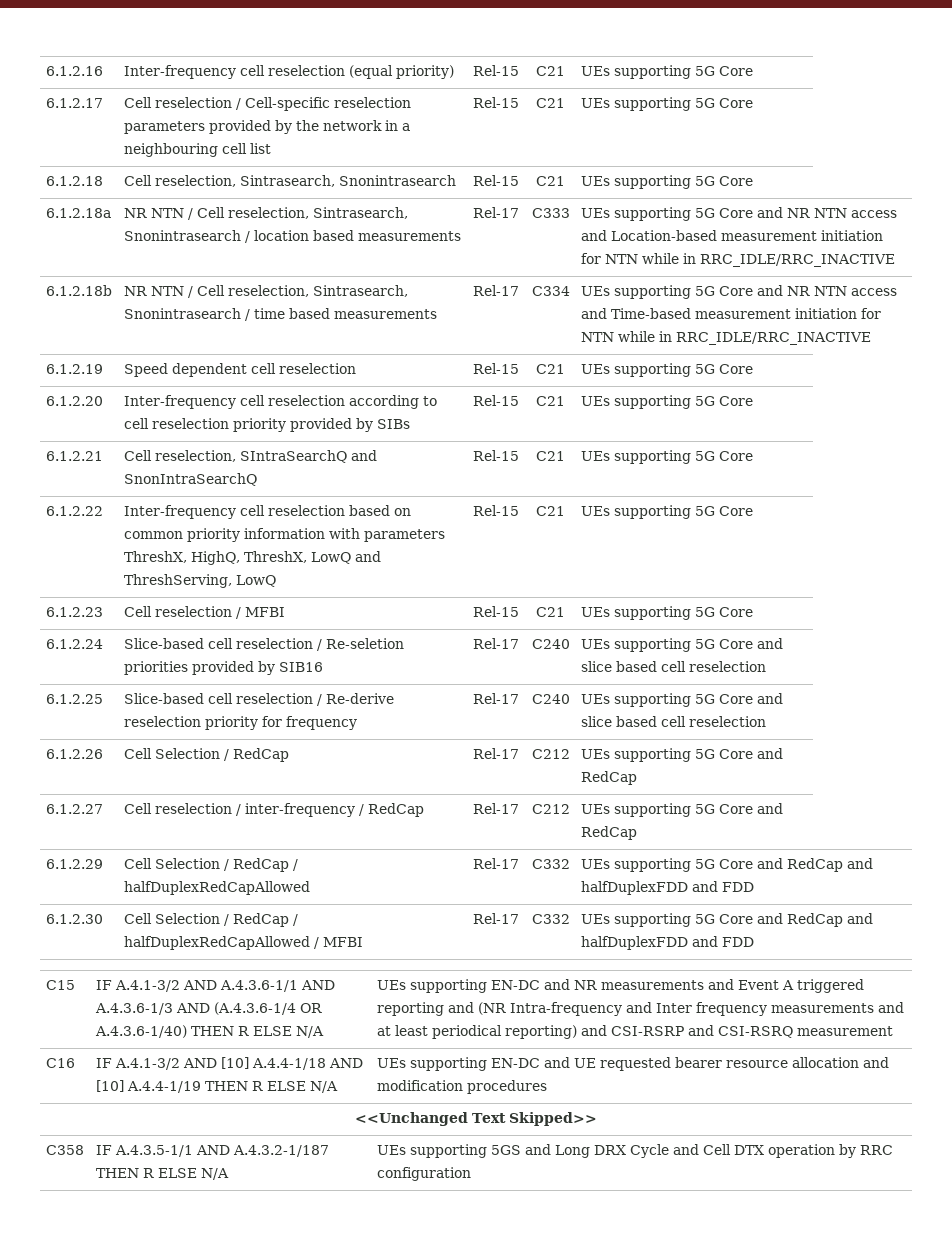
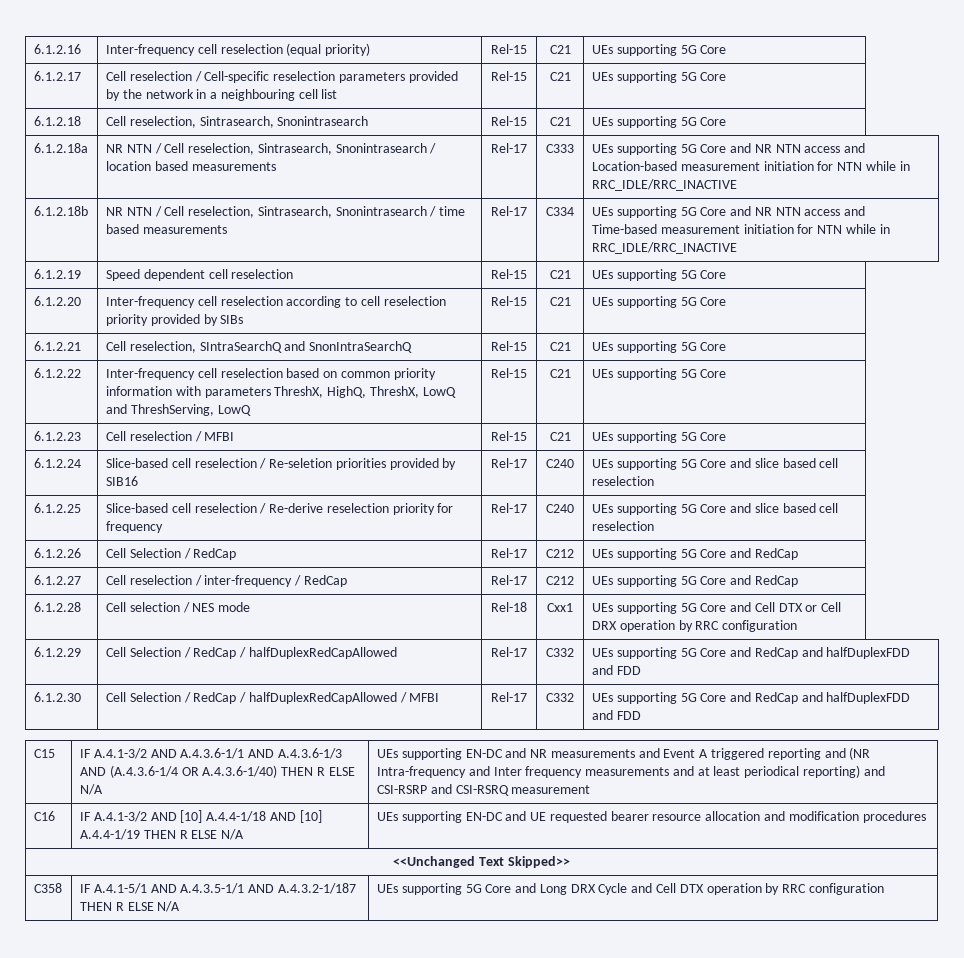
(637, 833) none -> [33,602,81,612] [105,602,251,613] [491,602,527,612] [547,603,573,612] [591,602,842,614] [591,620,798,632] // 6.1.2.28 | Cell selection / NES mode | Rel-18 | Cxx1 | UEs supporting 5G Core and Cell DTX or Cell DRX operation by RRC configuration
(112, 1150) none -> [93,883,177,894] A.4.1-5/1 AND
[490,1145,521,1155] 5GS -> [465,884,512,893] 5G Core

